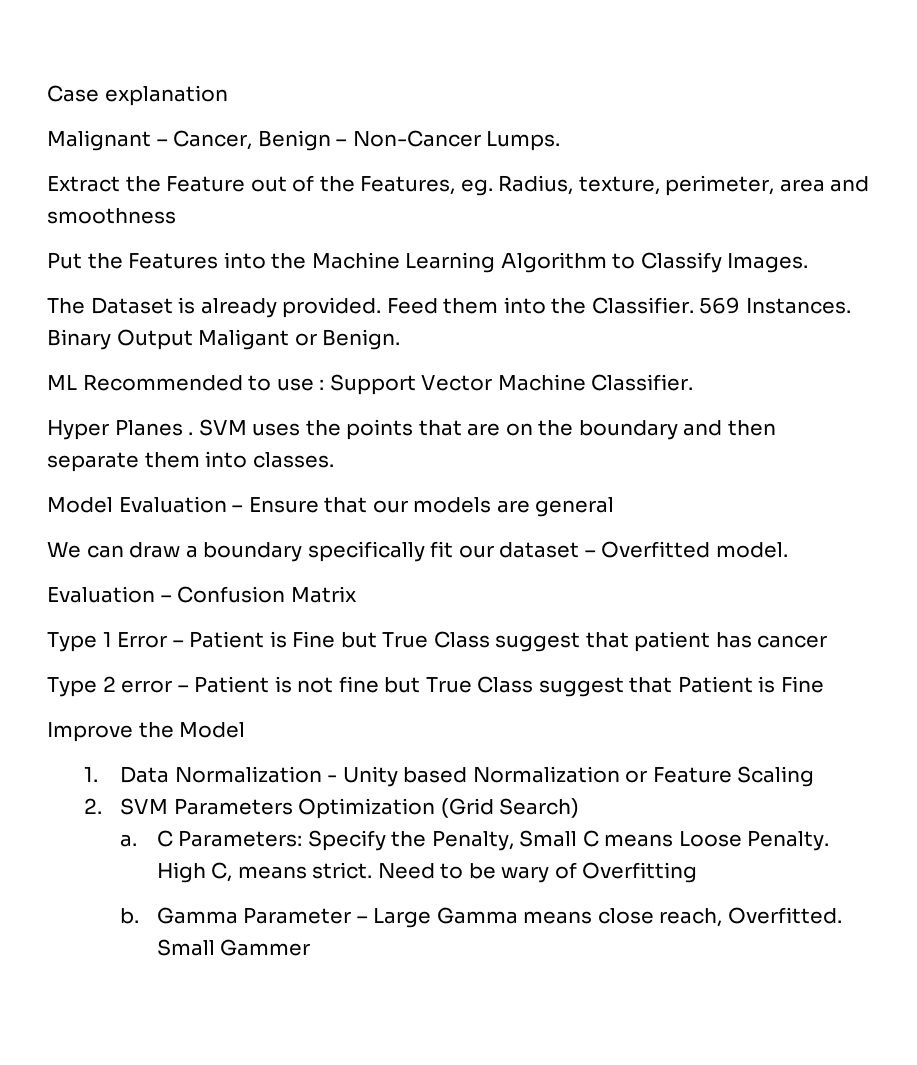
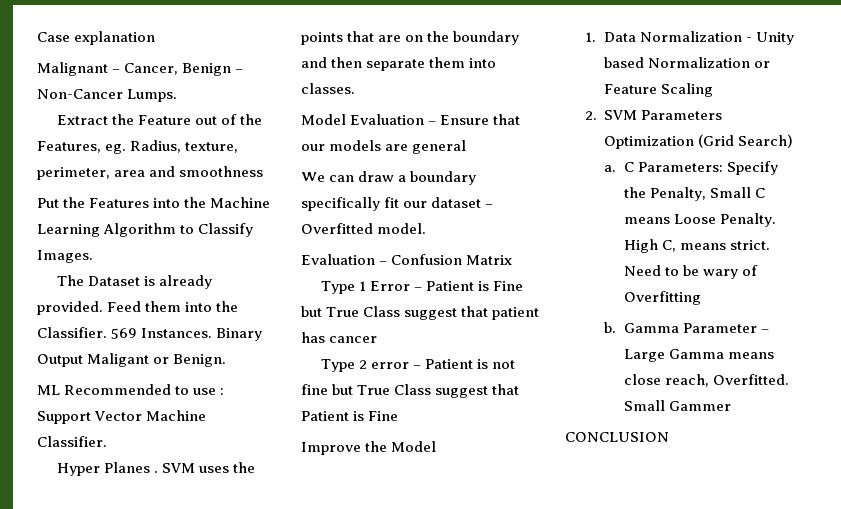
(311, 947) none -> [565,432,669,442] // CONCLUSION

